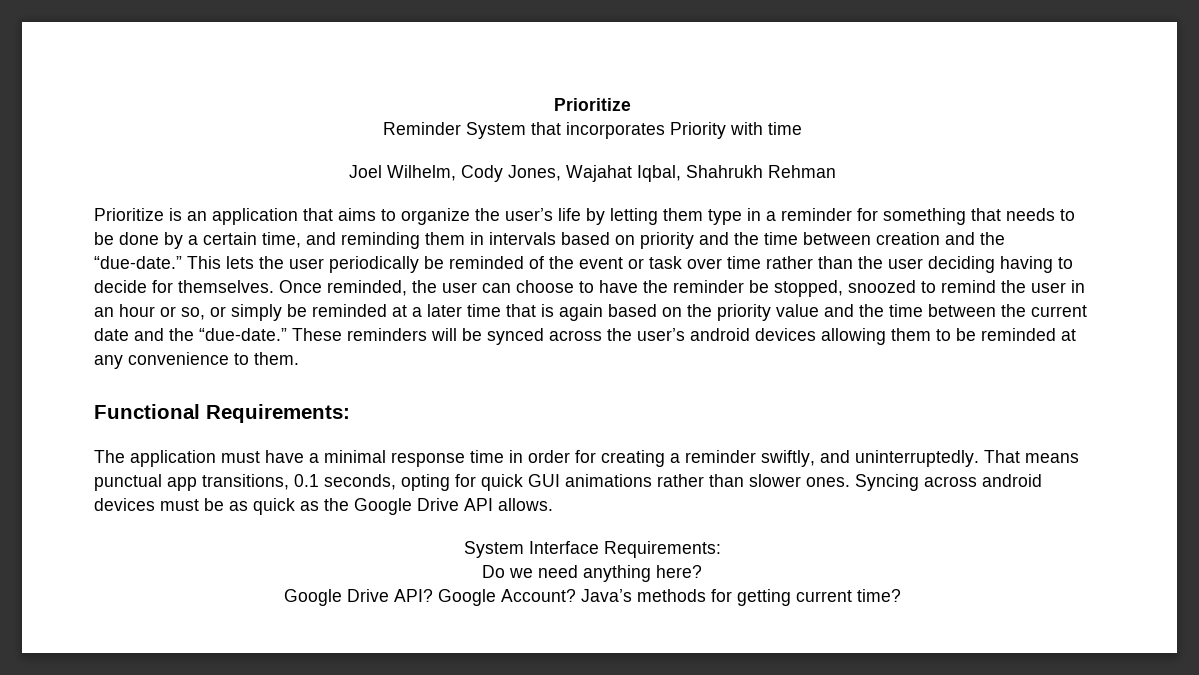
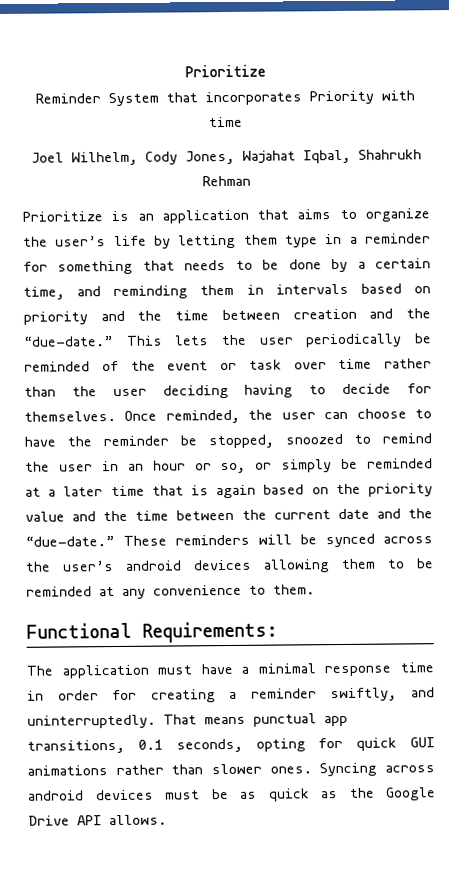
[463,541,721,558] [482,565,702,582] [283,589,901,606] // System Interface Requirements: // Do we need anything here? // Google Drive API? Google Account? Java’s methods for getting current time? -> (167, 820) none

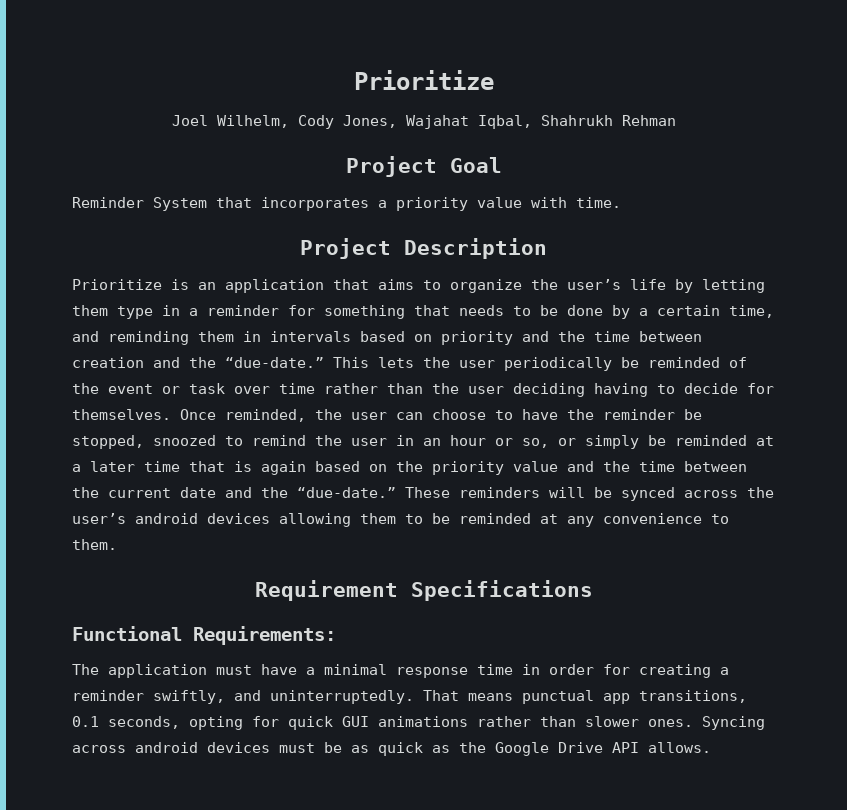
[184,64,266,78] [35,90,415,107] [209,116,243,128] Prioritize // Reminder System that incorporates Priority with time -> [353,70,494,90] Prioritize
(251, 181) none -> [345,156,502,177] [72,197,621,211] [300,238,547,259] // Project Goal // Reminder System that incorporates a priority value with time. // Project Description
(315, 589) none -> [254,580,593,601] // Requirement Specifications

